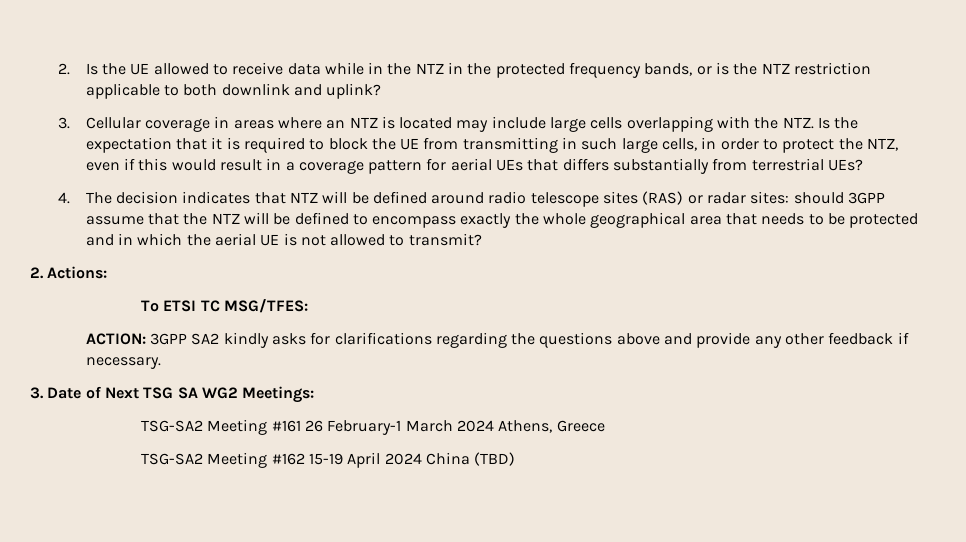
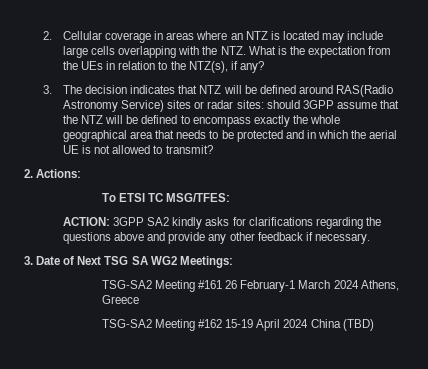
[57,62,871,78] [85,83,382,99] [57,117,70,129] 2. Is the UE allowed to receive data while in the NTZ in the protected frequency bands, or is the NTZ restriction applicable to both downlink and uplink? // 3. -> [43,31,53,40] 2.
[818,117,859,129] [85,137,898,153] [85,158,864,174] [57,192,70,204] Is the expectation that it is required to block the UE from transmitting in such large cells, in order to protect the NTZ, even if this would result in a coverage pattern for aerial UEs that differs substantially from terrestrial UEs? // 4. -> [248,46,392,58] [62,61,264,73] [43,85,53,94] What is the expectation from the UEs in relation to the NTZ(s), if any? // 3.
[488,191,684,207] radio telescope sites (RAS) -> [335,85,393,97] [62,100,192,112] RAS(Radio Astronomy Service) sites

